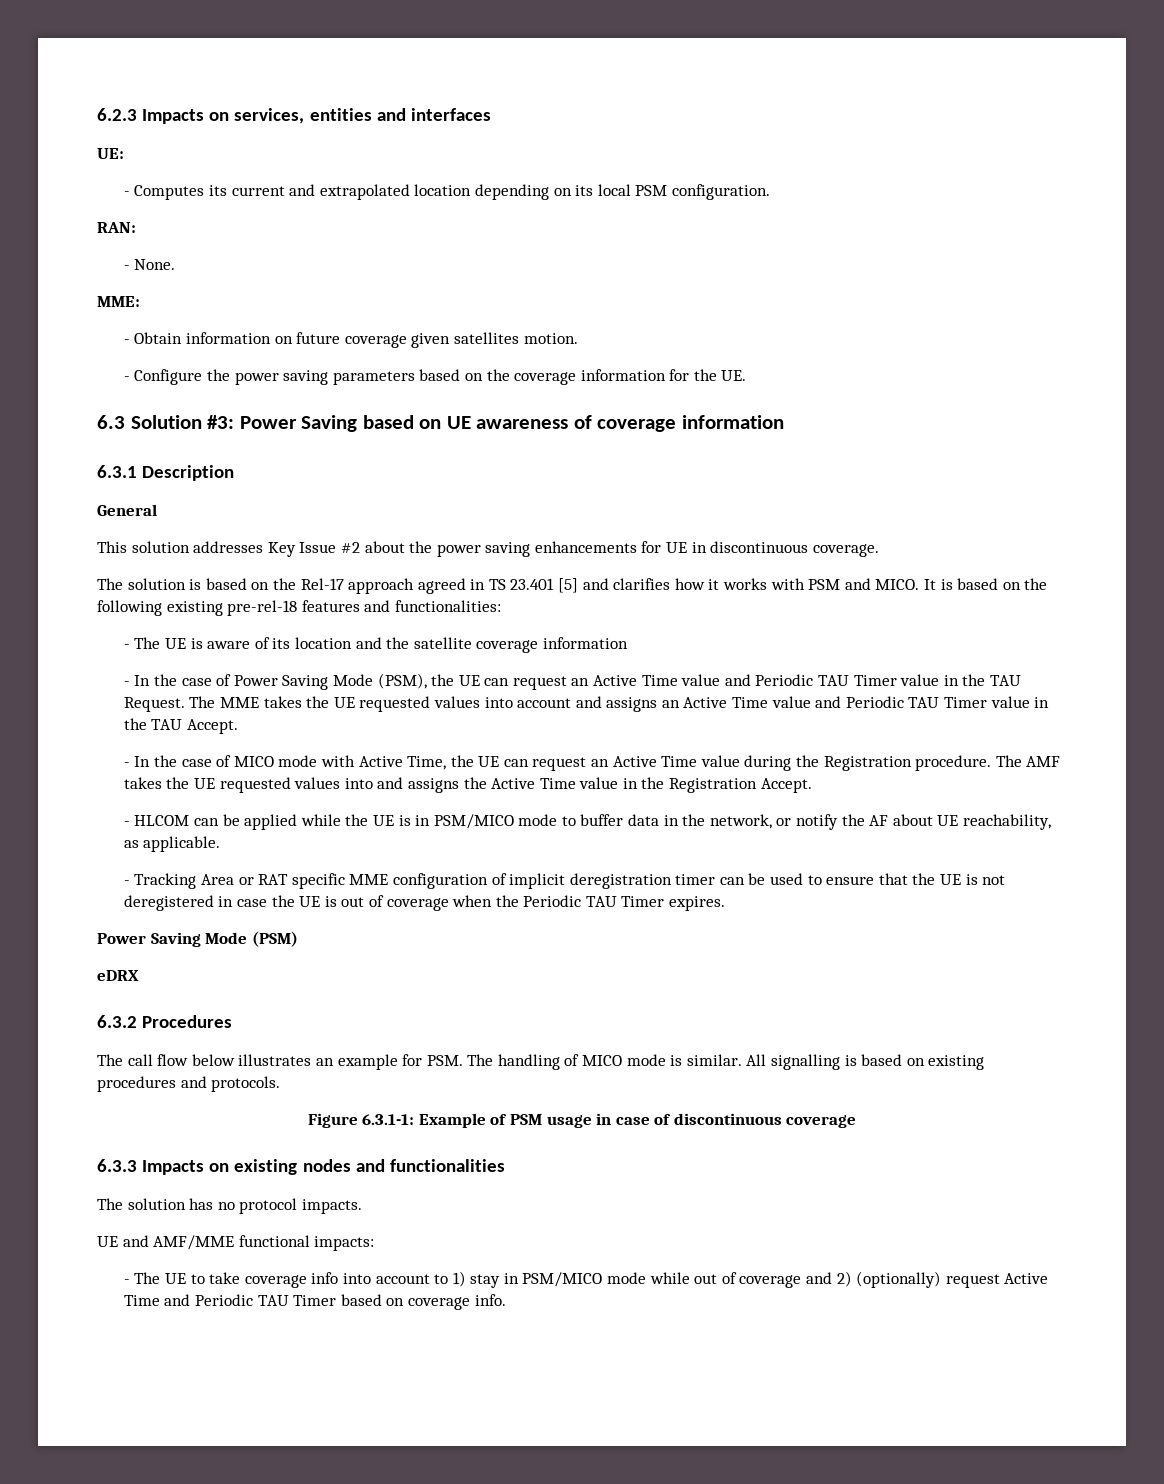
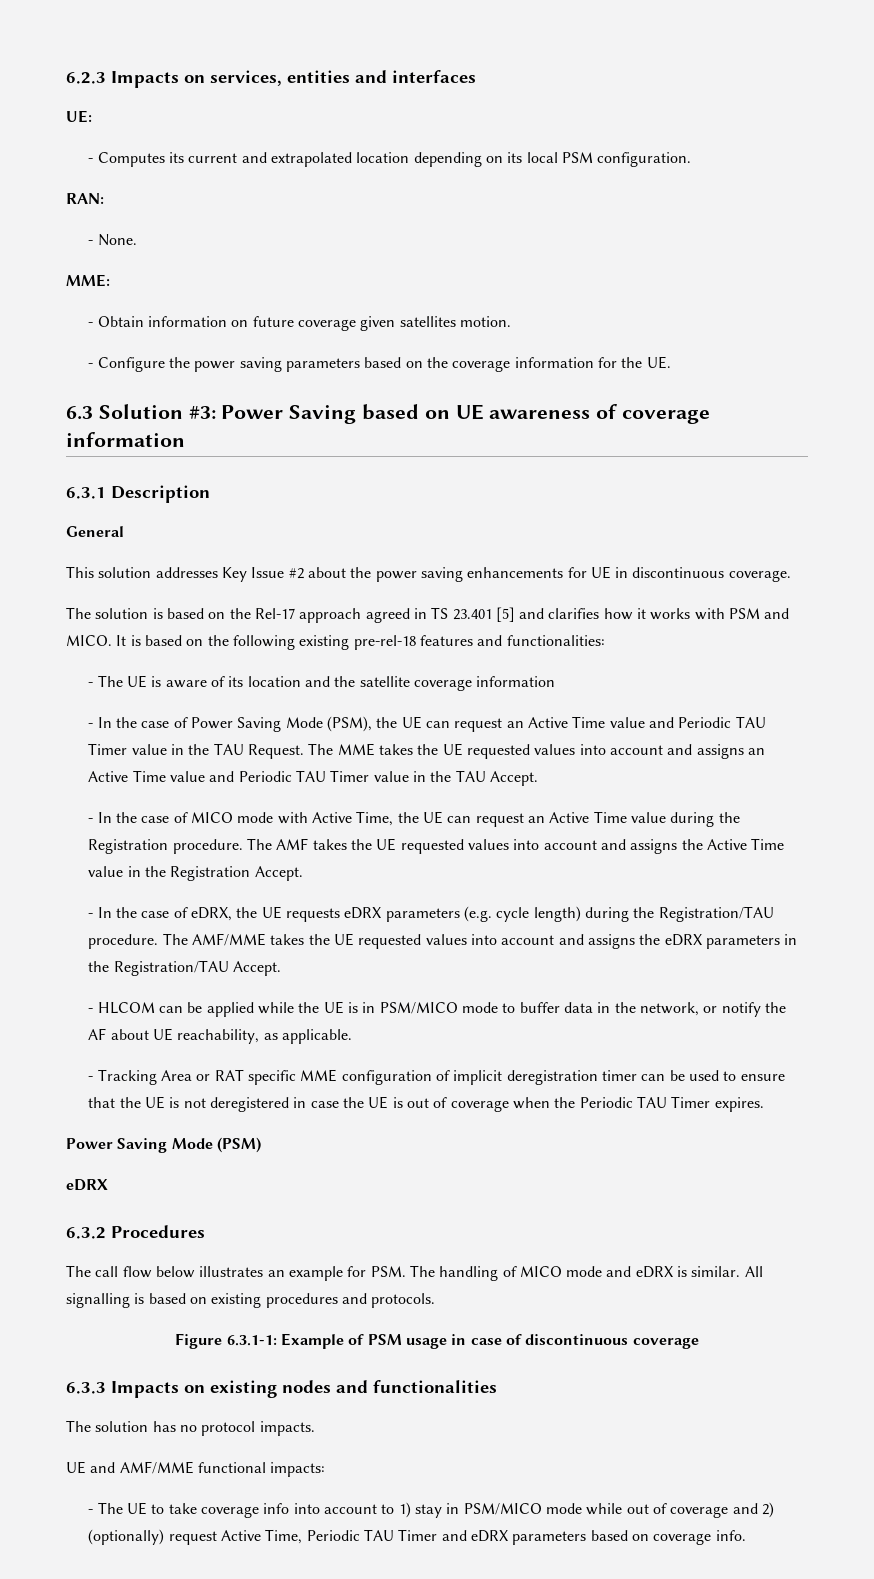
(373, 783) none -> [543,840,597,850] account
(812, 785) none -> [88,906,774,922] [88,933,798,949] [88,960,282,976] // - In the case of eDRX, the UE requests eDRX parameters (e.g. cycle length) during the Registration/TAU procedure. The AMF/MME takes the UE requested values into account and assigns the eDRX parameters in the Registration/TAU Accept.
(666, 1060) none -> [606,1266,674,1278] and eDRX
[123,1294,337,1306] Time and Periodic TAU Timer -> [265,1529,587,1545] Time, Periodic TAU Timer and eDRX parameters

